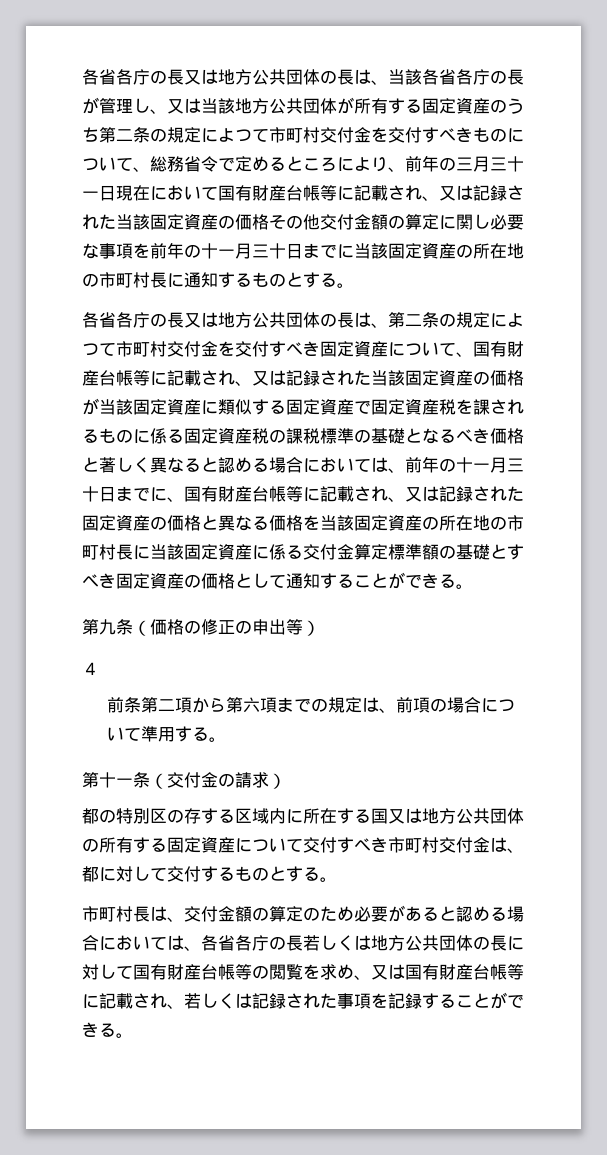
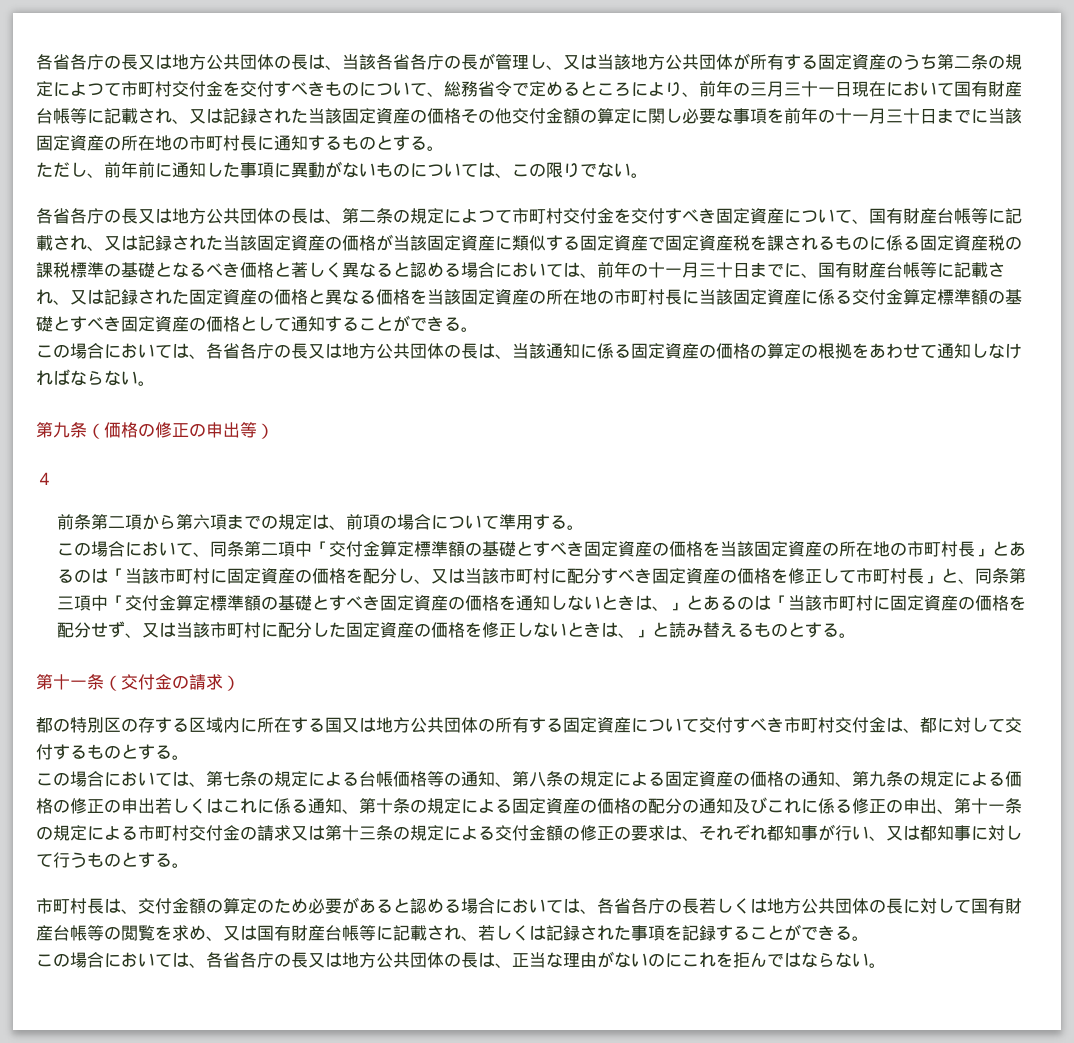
(354, 285) none -> [36,161,648,178] // ただし、前年前に通知した事項に異動がないものについては、この限りでない。
(473, 586) none -> [36,343,1022,359] [36,369,155,386] // この場合においては、各省各庁の長又は地方公共団体の長は、当該通知に係る固定資産の価格の算定の根拠をあわせて通知しなければならない。
(227, 739) none -> [57,541,1027,557] [57,568,1027,584] [57,595,1027,611] [57,621,857,638] // この場合において、同条第二項中「交付金算定標準額の基礎とすべき固定資産の価格を当該固定資産の所在地の市町村長」とあるのは「当該市町村に固定資産の価格を配分し、又は当該市町村に配分すべき固定資産の価格を修正して市町村長」と、同条第三項中「交付金算定標準額の基礎とすべき固定資産の価格を通知しないときは、」とあるのは「当該市町村に固定資産の価格を配分せず、又は当該市町村に配分した固定資産の価格を修正しないときは、」と読み替えるものとする。
(337, 879) none -> [36,771,1022,787] [36,797,1022,814] [36,824,1022,841] [36,852,189,868] // この場合においては、第七条の規定による台帳価格等の通知、第八条の規定による固定資産の価格の通知、第九条の規定による価格の修正の申出若しくはこれに係る通知、第十条の規定による固定資産の価格の配分の通知及びこれに係る修正の申出、第十一条の規定による市町村交付金の請求又は第十三条の規定による交付金額の修正の要求は、それぞれ都知事が行い、又は都知事に対して行うものとする。
(133, 1035) none -> [36,951,886,968] // この場合においては、各省各庁の長又は地方公共団体の長は、正当な理由がないのにこれを拒んではならない。

